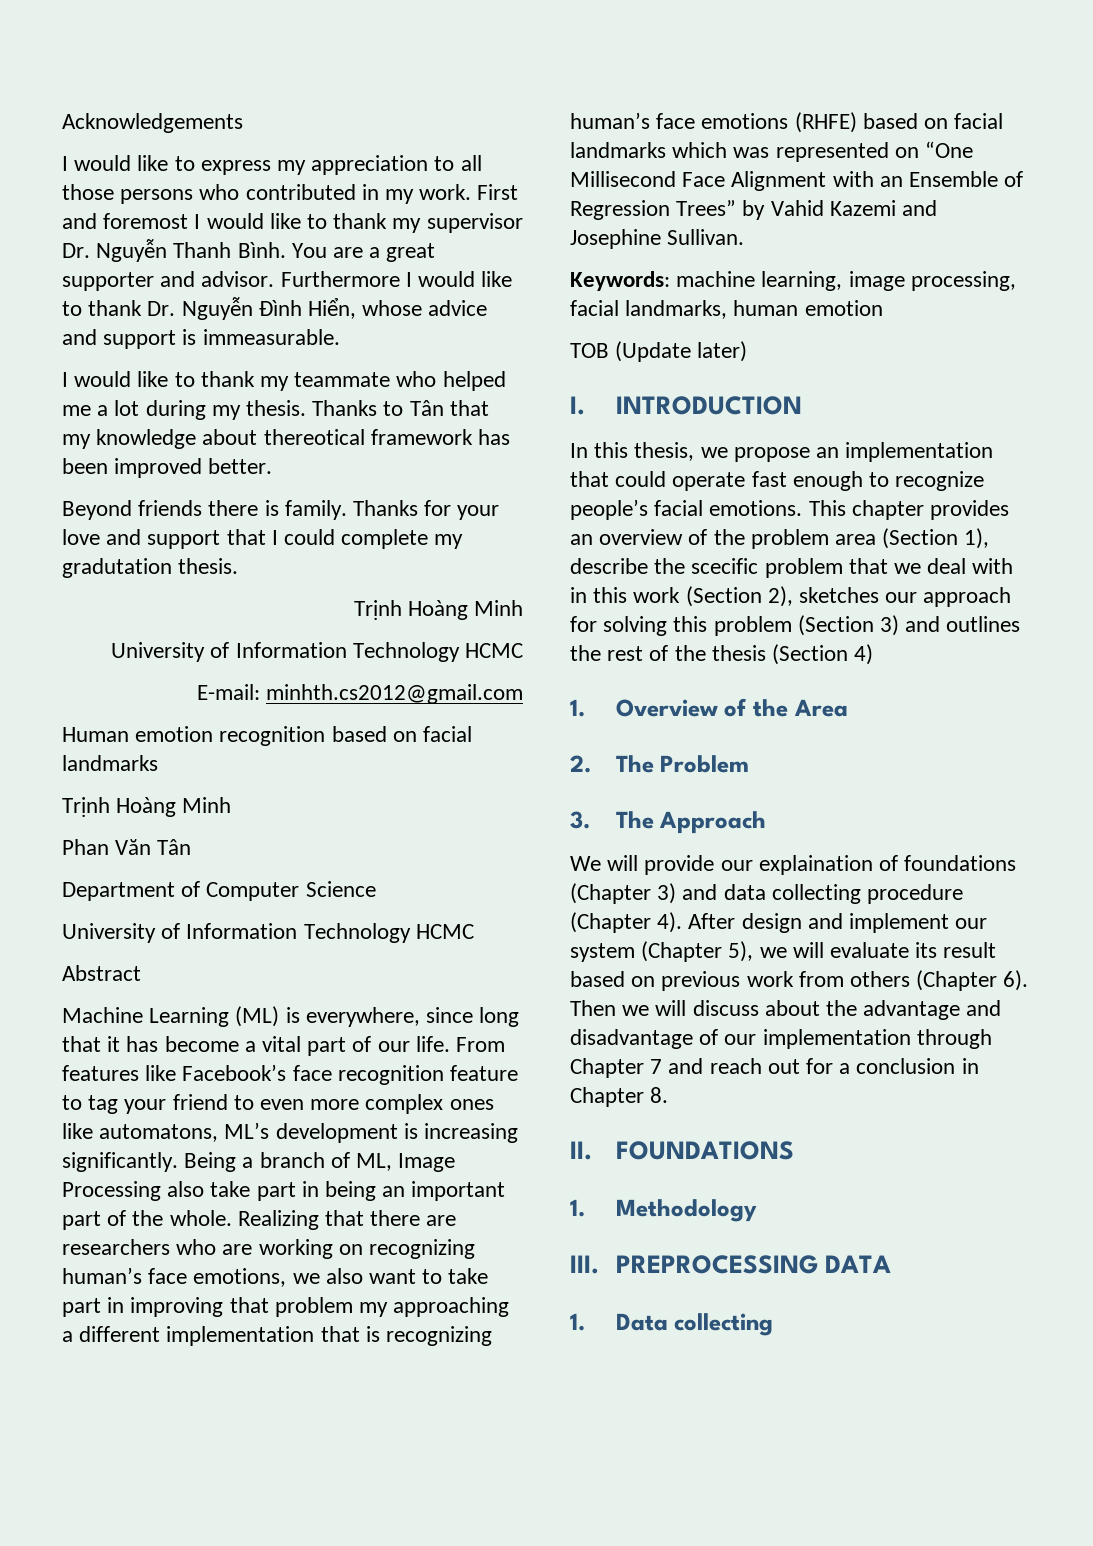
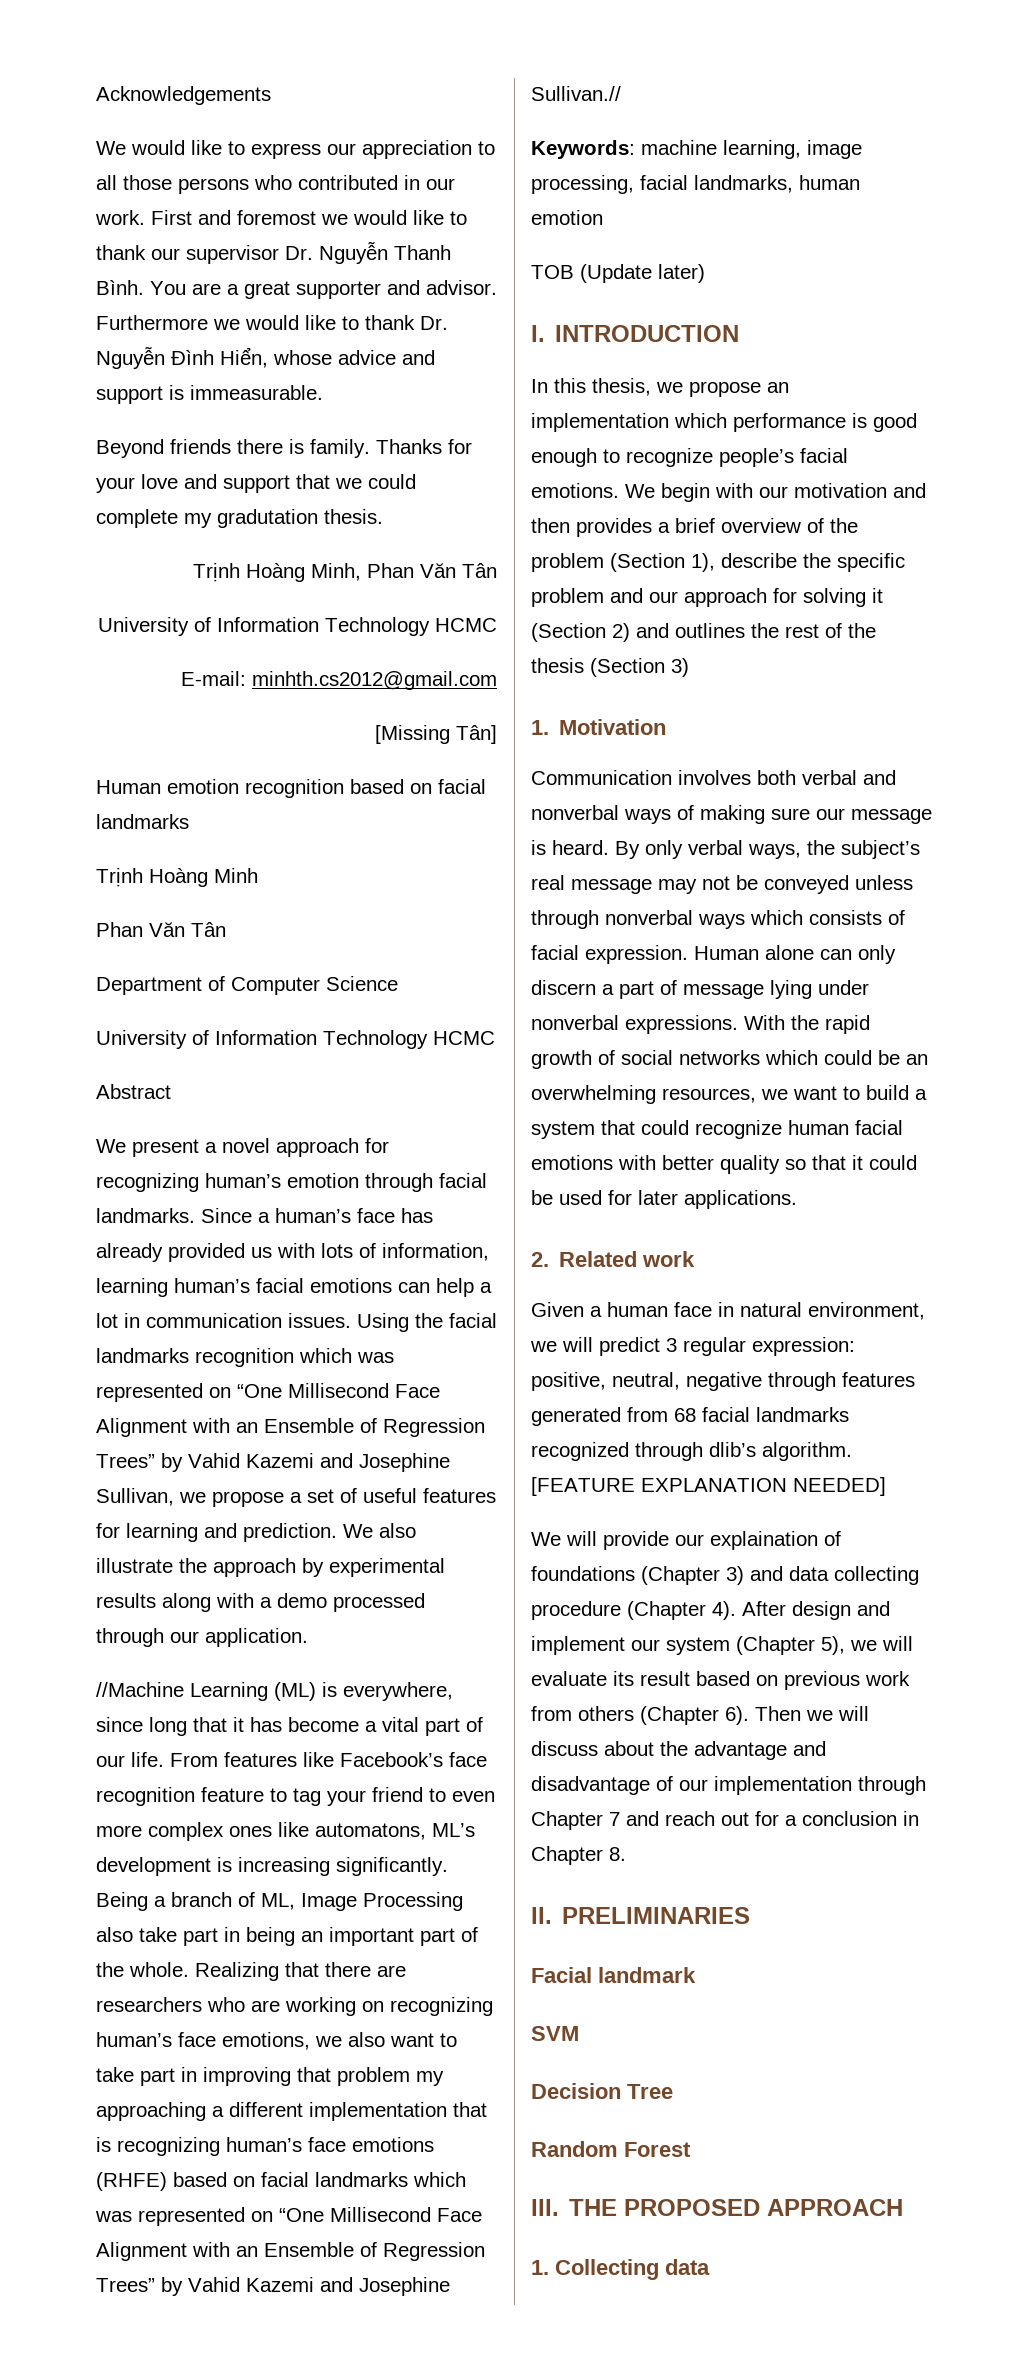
[62,156,68,171] I -> [96,141,126,155] We
[277,160,307,175] my -> [327,143,356,155] our
[385,189,415,204] my -> [426,178,455,190] our
[194,213,422,233] I would like to thank my -> [321,210,467,225] [96,245,180,260] we would like to thank our
[405,272,412,287] I -> [213,319,240,330] we
[62,371,506,391] [62,400,489,420] [62,429,511,449] [62,458,273,478] // I would like to thank my teammate who helped me a lot during my thesis. Thanks to Tân that my knowledge about thereotical framework has been improved better. -> (323, 392) none
[271,530,278,545] I -> [335,478,362,489] we
[473,600,523,616] Minh -> [311,563,497,581] Minh, Phan Văn Tân
(523, 694) none -> [375,725,497,744] // [Missing Tân]
[62,1007,143,1023] Machine -> [96,1138,389,1157] [96,1173,487,1192] [96,1208,433,1223] [96,1243,489,1262] [96,1278,492,1297] [96,1313,497,1332] [96,1348,394,1367] [96,1383,440,1402] [96,1418,485,1437] [96,1453,450,1472] [96,1488,496,1507] [96,1523,416,1542] [96,1558,445,1577] [96,1593,425,1612] [96,1628,308,1647] [96,1682,184,1697] We present a novel approach for recognizing human’s emotion through facial landmarks. Since a human’s face has already provided us with lots of information, learning human’s facial emotions can help a lot in communication issues. Using the facial landmarks recognition which was represented on “One Millisecond Face Alignment with an Ensemble of Regression Trees” by Vahid Kazemi and Josephine Sullivan, we propose a set of useful features for learning and prediction. We also illustrate the approach by experimental results along with a demo processed through our application. // //Machine
[667,229,745,245] Sullivan. -> [531,86,621,101] Sullivan.//
[570,471,787,491] that could operate fast -> [674,413,917,432] which performance is good
[808,500,1010,520] [570,534,593,545] This chapter provides an -> [625,483,926,502] [531,518,715,537] We begin with our motivation and then provides a brief
[835,534,877,545] area -> (604, 562) none
[691,558,1014,578] [570,586,1012,607] [570,615,900,636] scecific problem that we deal with in this work (Section 2), sketches our approach for solving this problem (Section 3) -> [837,553,905,572] [531,588,883,607] [531,623,630,642] specific problem and our approach for solving it (Section 2)
[854,644,874,665] [570,698,848,717] [570,755,750,773] [570,811,767,834] 4) // 1. Overview of the Area // 2. The Problem // 3. The Approach -> [671,658,689,677] [531,719,667,735] [531,770,896,785] [531,805,932,824] [531,840,920,859] [531,875,913,894] [531,910,905,929] [531,945,896,964] [531,980,869,999] [531,1015,870,1034] [531,1050,928,1069] [531,1085,927,1104] [531,1120,903,1139] [531,1155,917,1174] [531,1190,797,1209] [531,1251,696,1267] [531,1302,925,1320] [530,1337,855,1356] [531,1372,915,1391] [531,1407,849,1426] [531,1442,852,1461] [531,1477,886,1496] 3) // 1. Motivation // Communication involves both verbal and nonverbal ways of making sure our message is heard. By only verbal ways, the subject’s real message may not be conveyed unless through nonverbal ways which consists of facial expression. Human alone can only discern a part of message lying under nonverbal expressions. With the rapid growth of social networks which could be an overwhelming resources, we want to build a system that could recognize human facial emotions with better quality so that it could be used for later applications. // 2. Related work // Given a human face in natural environment, we will predict 3 regular expression: positive, neutral, negative through features generated from 68 facial landmarks recognized through dlib’s algorithm. [FEATURE EXPLANATION NEEDED]
[615,1141,794,1160] [570,1199,757,1222] [570,1255,891,1274] [570,1313,774,1336] FOUNDATIONS // 1. Methodology // III. PREPROCESSING DATA // 1. Data collecting -> [562,1907,751,1924] [531,1967,696,1983] [531,2026,579,2041] [531,2083,673,2099] [531,2141,691,2157] [531,2199,904,2216] [531,2259,710,2280] PRELIMINARIES // Facial landmark // SVM // Decision Tree // Random Forest // III. THE PROPOSED APPROACH // 1. Collecting data

